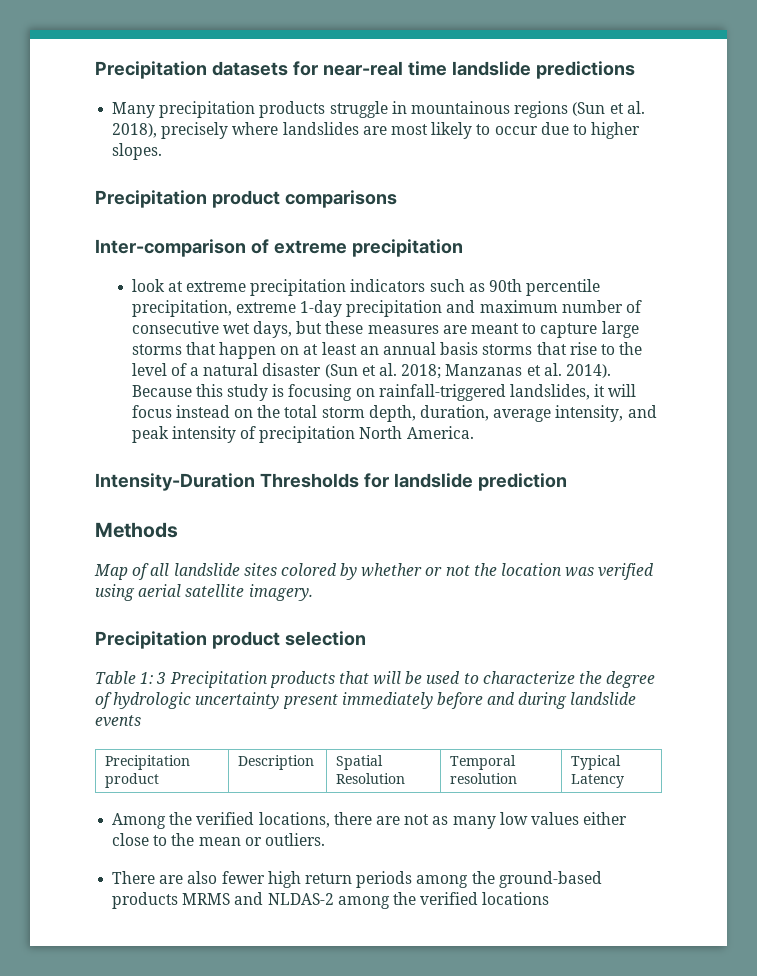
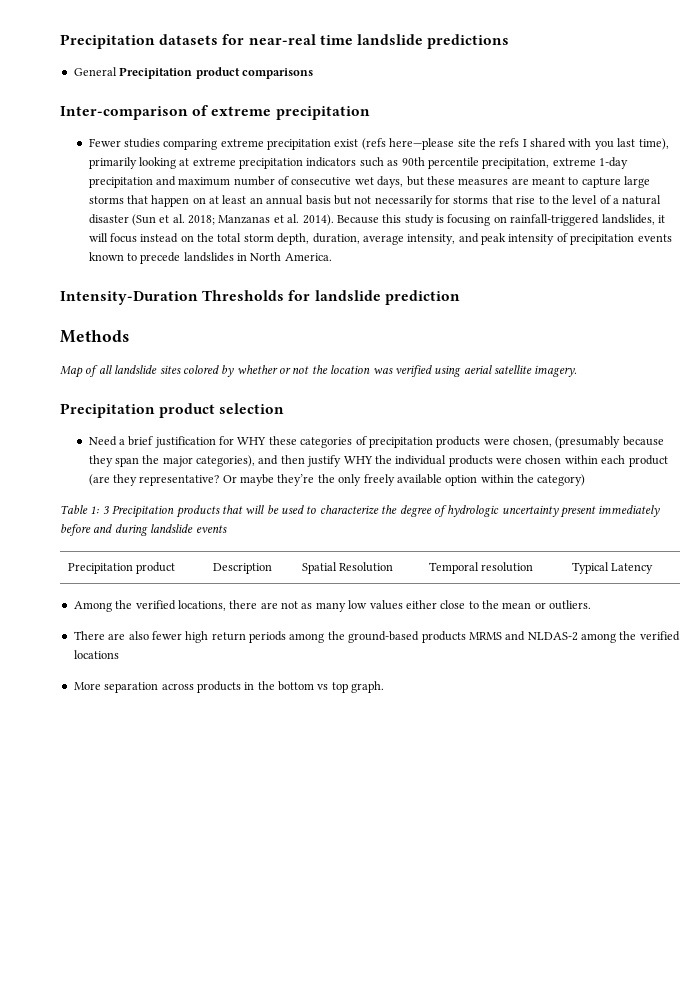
[112,101,645,118] [112,122,641,139] [112,143,163,160] Many precipitation products struggle in mountainous regions (Sun et al. 2018), precisely where landslides are most likely to occur due to higher slopes. // -> [73,67,117,76] General
[131,279,165,292] look -> [88,138,669,150] [88,157,176,169] Fewer studies comparing extreme precipitation exist (refs here—please site the refs I shared with you last time), primarily looking
(479, 348) none -> [333,195,451,207] but not necessarily for
(356, 434) none -> [637,234,672,242] [88,252,248,264] events known to precede landslides in
(366, 638) none -> [88,436,664,448] [88,455,668,467] [88,474,586,486] // Need a brief justification for WHY these categories of precipitation products were chosen, (presumably because they span the major categories), and then justify WHY the individual products were chosen within each product (are they representative? Or maybe they’re the only freely available option within the category)
(550, 898) none -> [73,681,385,693] // More separation across products in the bottom vs top graph.

